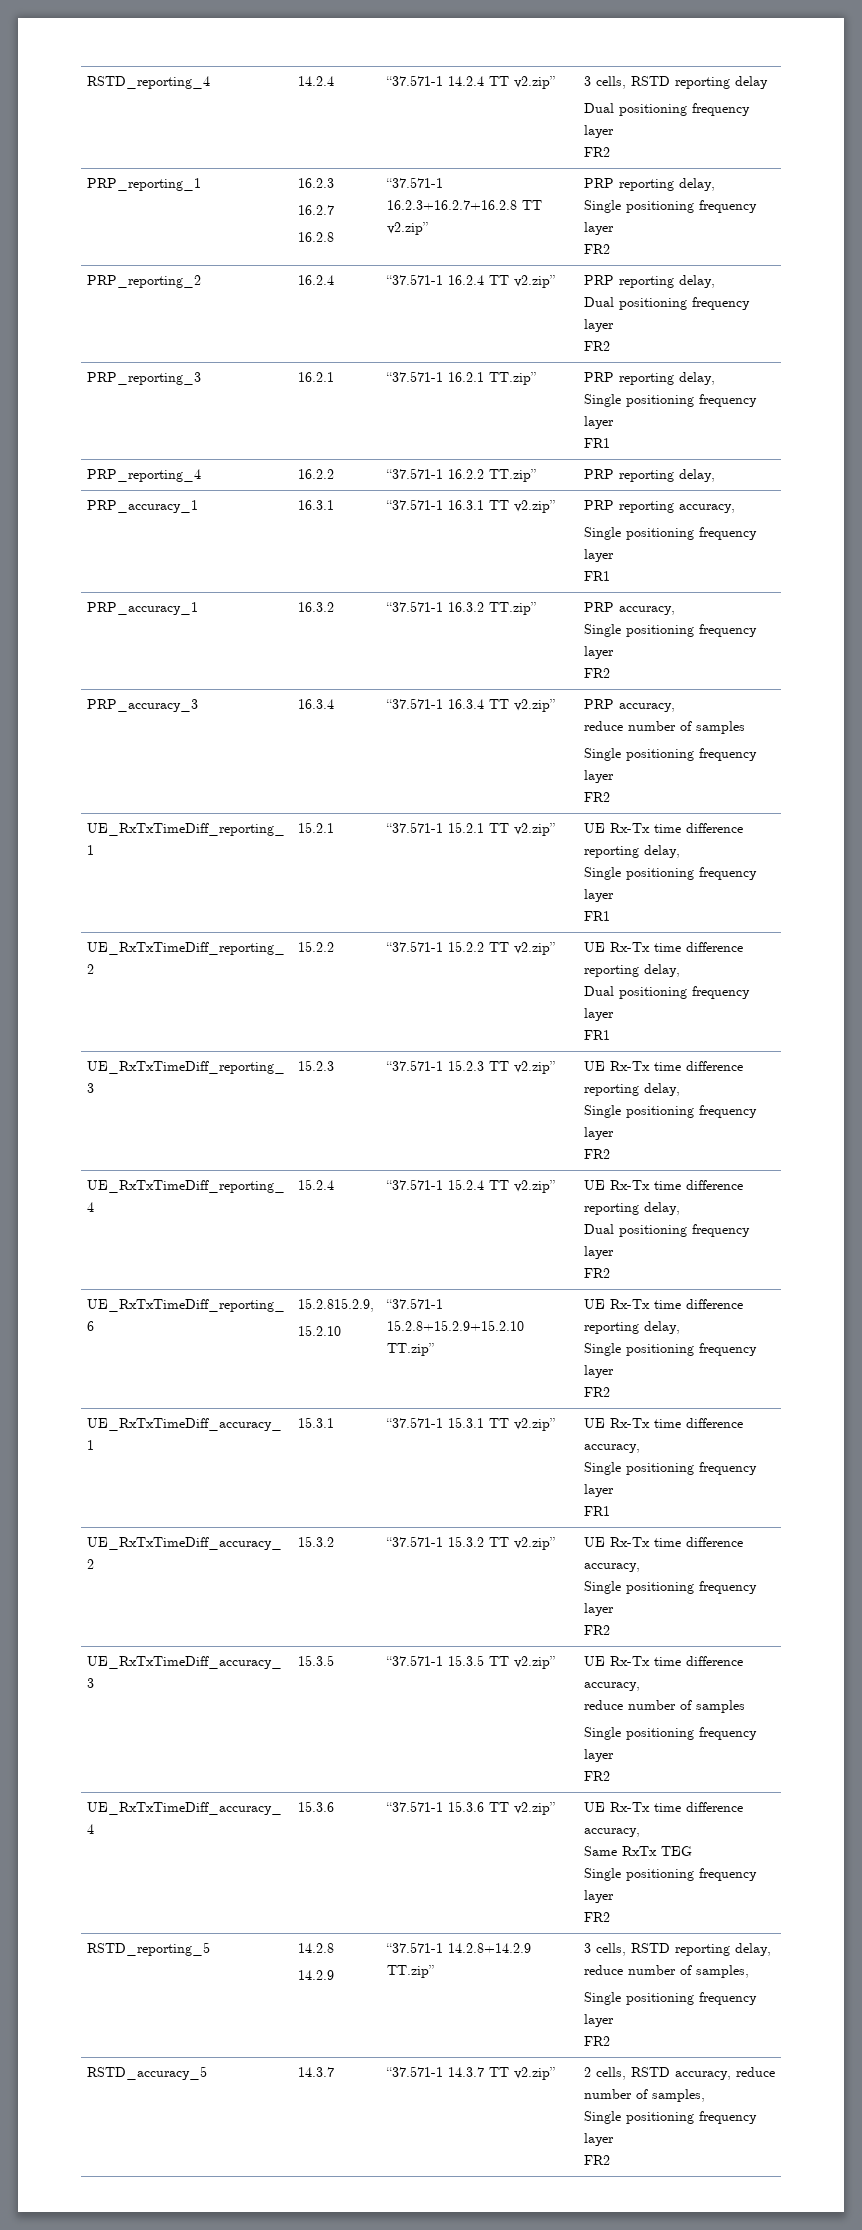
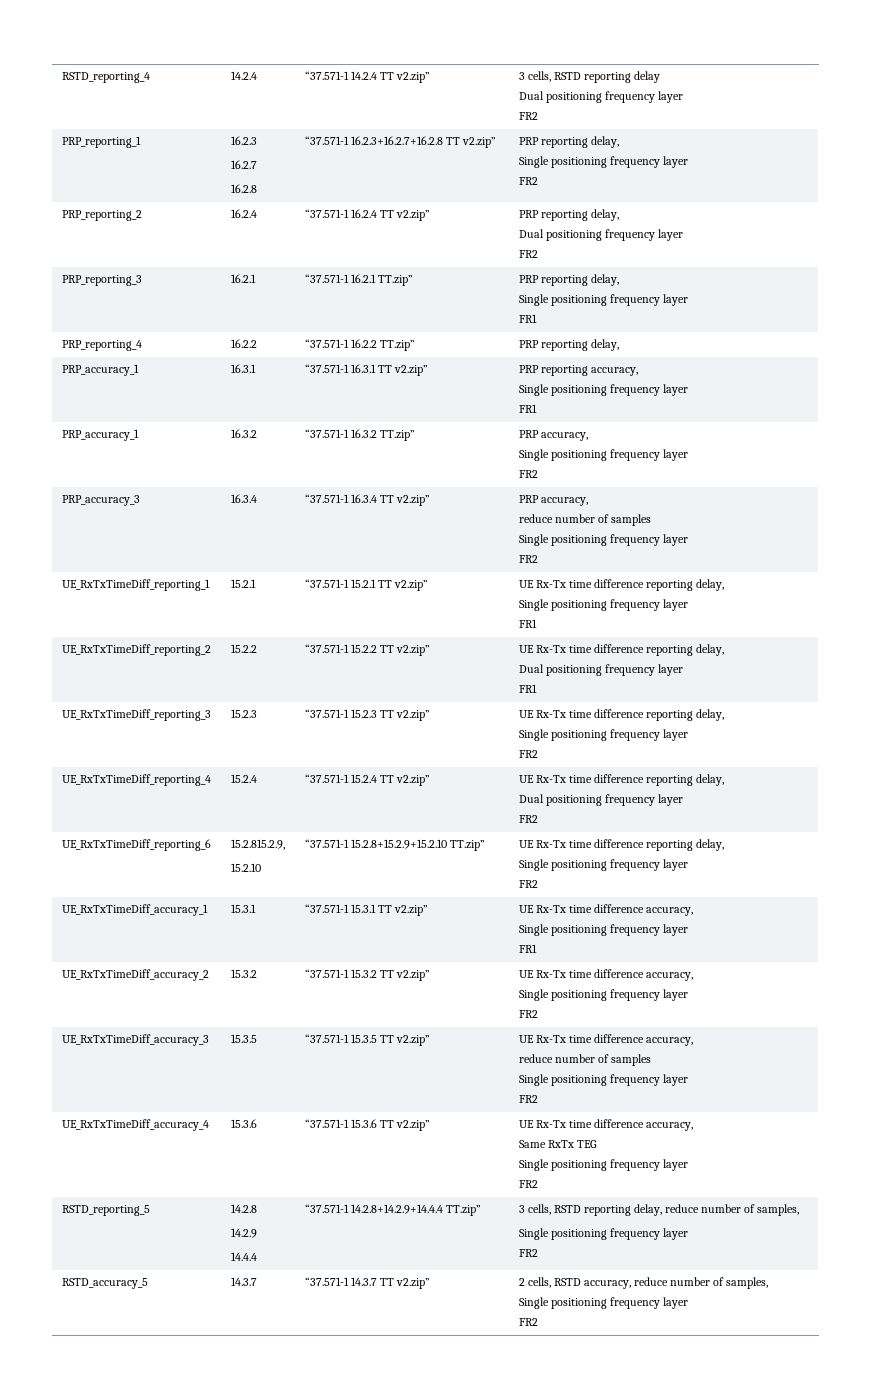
[385,1942,531,1953] | “37.571-1 14.2.8+14.2.9 -> [230,1252,257,1261] [304,1204,443,1214] // 14.4.4 | “37.571-1 14.2.8+14.2.9+14.4.4

